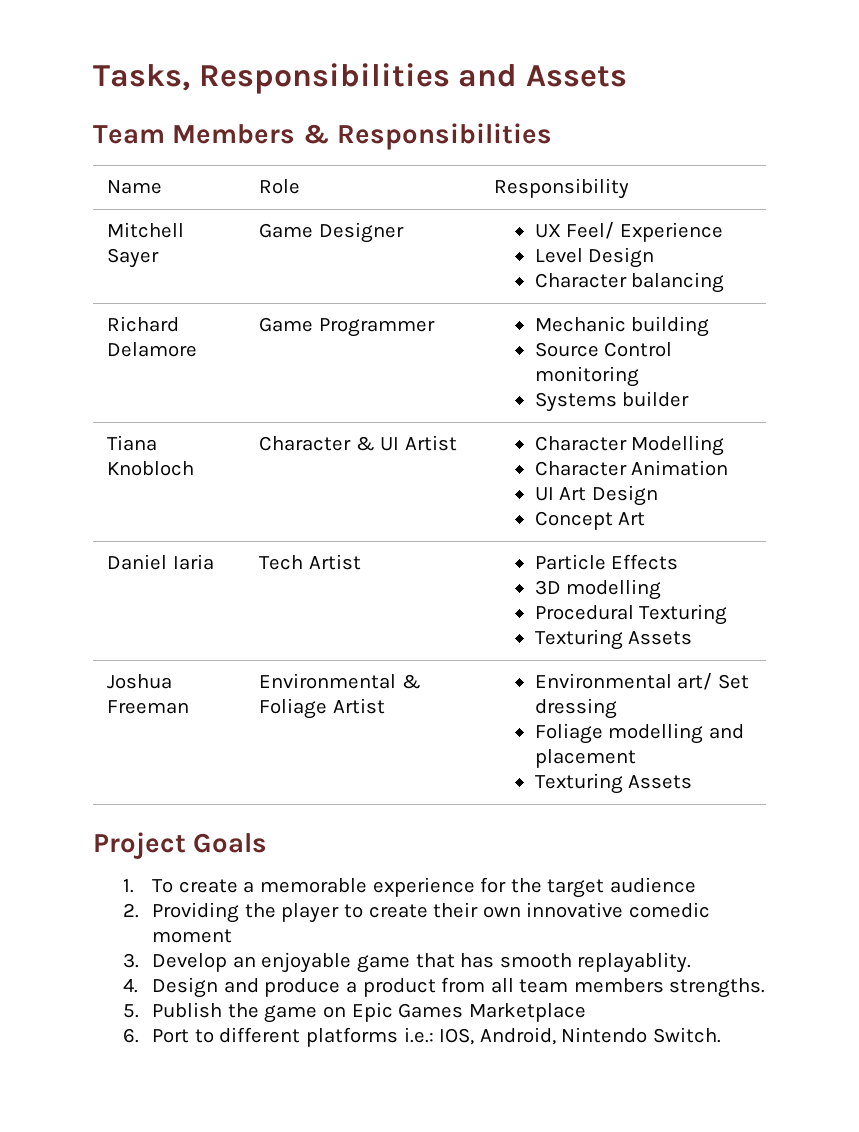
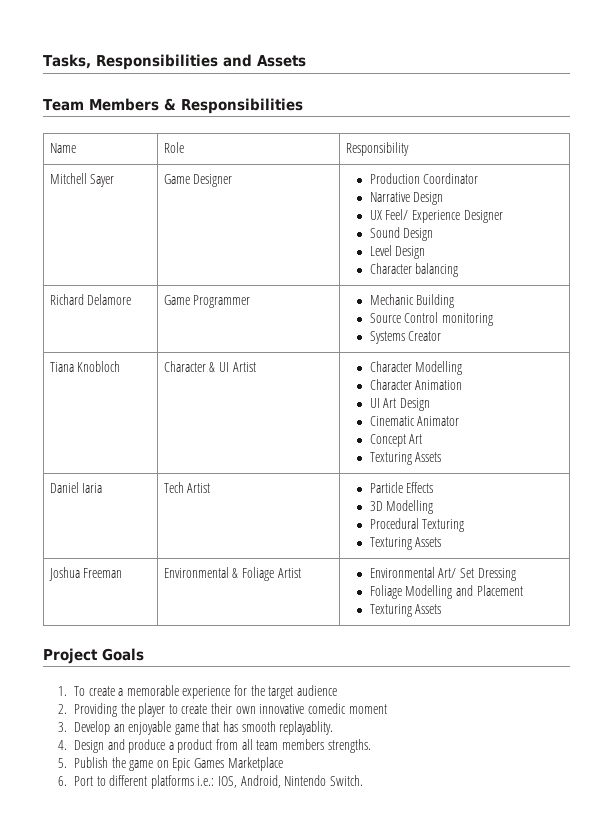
(404, 232) none -> [369,173,479,184] [369,192,444,205] Production Coordinator // Narrative Design //
(723, 232) none -> [463,210,503,223] [369,227,434,241] Designer // Sound Design
[631,316,710,337] building -> [416,294,455,308] Building
[622,391,690,407] builder -> [408,331,442,341] Creator
(658, 495) none -> [369,416,460,426] // Cinematic Animator
(646, 519) none -> [369,452,442,465] // Texturing Assets
[566,579,662,600] modelling -> [386,500,434,514] Modelling
[677,673,749,690] [534,698,617,719] [534,723,744,744] [534,749,636,768] art/ Set dressing // Foliage modelling and placement -> [438,568,516,581] [369,585,523,599] Art/ Set Dressing // Foliage Modelling and Placement

